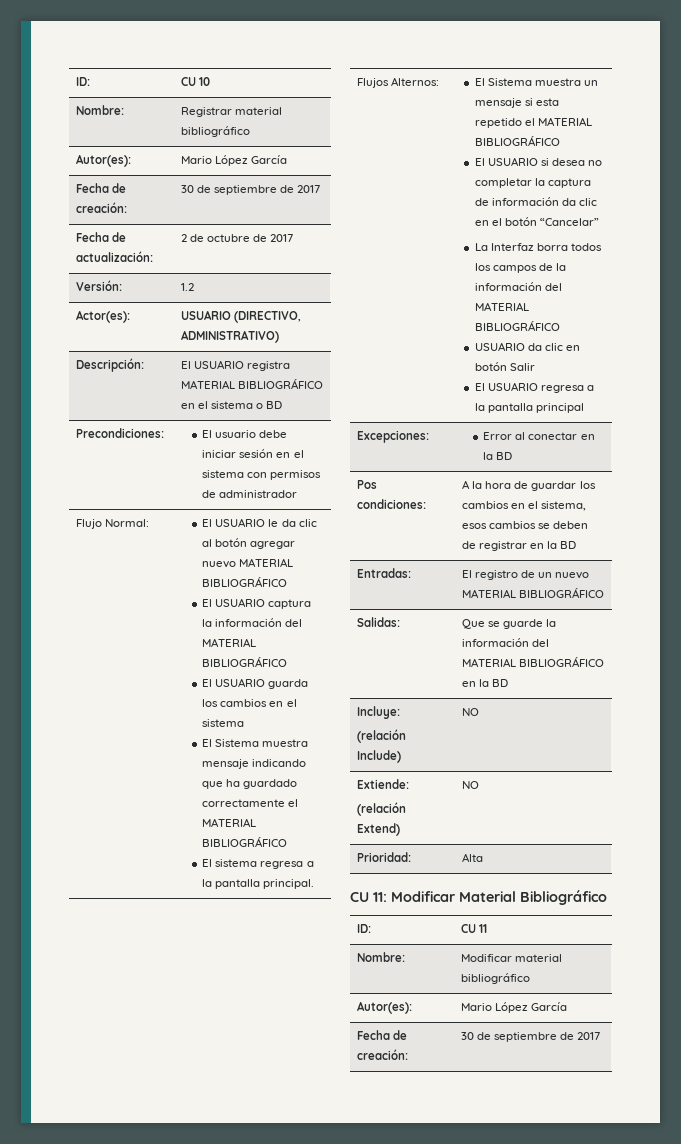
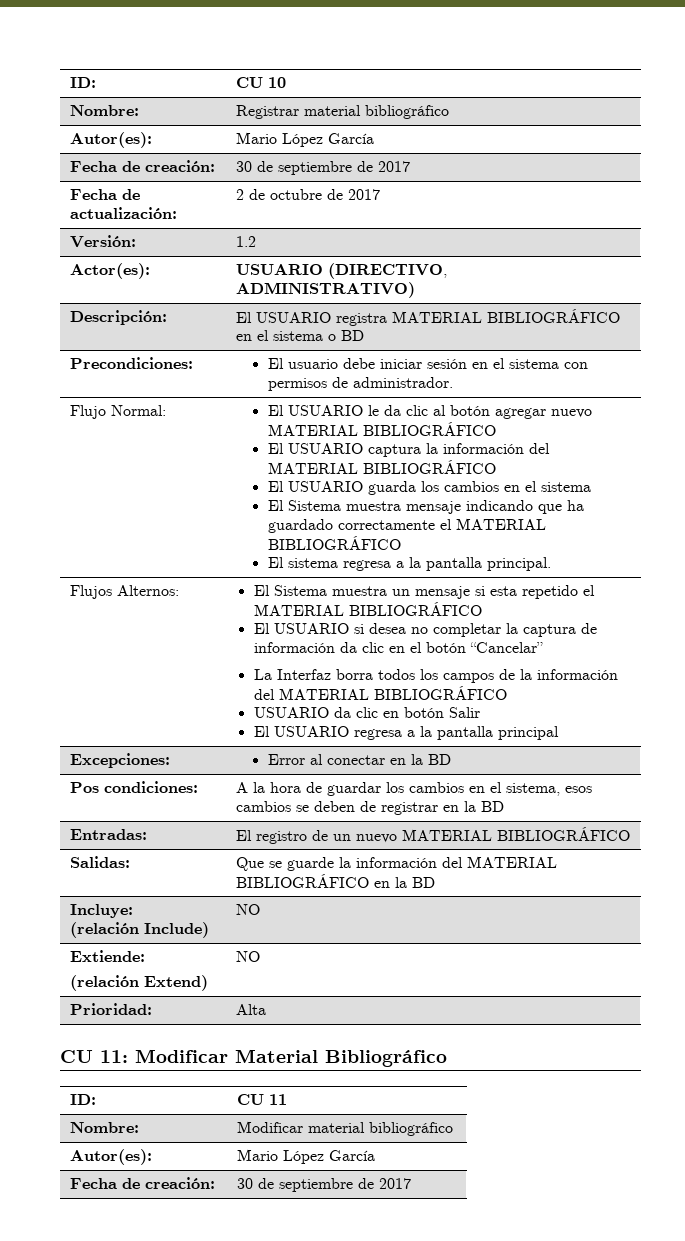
[219,490,298,498] administrador -> [352,377,453,388] administrador.

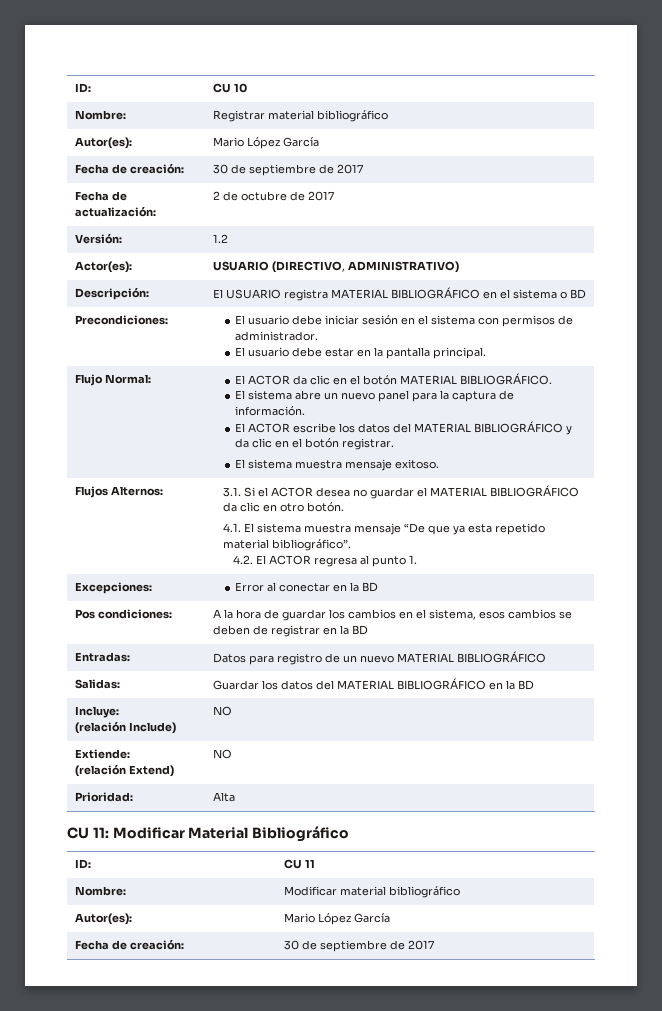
[70,405,167,419] [267,405,592,419] [267,422,496,436] [267,443,550,457] [267,460,496,474] [267,481,591,495] [267,500,584,514] [267,518,546,533] [267,536,401,550] [267,557,551,571] [70,585,180,599] [253,585,595,599] [253,602,482,616] [253,623,597,637] [253,642,543,653] [253,669,618,683] [253,686,507,700] [253,707,480,718] [253,726,559,740] // Flujo Normal: | El USUARIO le da clic al botón agregar nuevo MATERIAL BIBLIOGRÁFICO // El USUARIO captura la información del MATERIAL BIBLIOGRÁFICO // El USUARIO guarda los cambios en el sistema // El Sistema muestra mensaje indicando que ha guardado correctamente el MATERIAL BIBLIOGRÁFICO // El sistema regresa a la pantalla principal. // Flujos Alternos: | El Sistema muestra un mensaje si esta repetido el MATERIAL BIBLIOGRÁFICO // El USUARIO si desea no completar la captura de información da clic en el botón “Cancelar” // La Interfaz borra todos los campos de la información del MATERIAL BIBLIOGRÁFICO // USUARIO da clic en botón Salir // El USUARIO regresa a la pantalla principal -> [235,347,487,359] [75,374,152,386] [235,373,553,385] [235,390,515,402] [235,406,306,416] [235,421,573,435] [235,438,395,450] [235,459,440,471] [75,486,164,498] [223,485,580,499] [223,502,345,512] [223,523,546,535] [223,539,352,551] [232,555,417,567] // El usuario debe estar en la pantalla principal. // Flujo Normal: | El ACTOR da clic en el botón MATERIAL BIBLIOGRÁFICO. // El sistema abre un nuevo panel para la captura de información. // El ACTOR escribe los datos del MATERIAL BIBLIOGRÁFICO y da clic en el botón registrar. // El sistema muestra mensaje exitoso. // Flujos Alternos: | 3.1. Si el ACTOR desea no guardar el MATERIAL BIBLIOGRÁFICO da clic en otro botón. // 4.1. El sistema muestra mensaje “De que ya esta repetido material bibliográfico”. // 4.2. El ACTOR regresa al punto 1.
[236,830,253,841] El -> [213,653,275,665] Datos para
[236,857,438,871] Que se guarde la información -> [213,680,314,690] Guardar los datos

